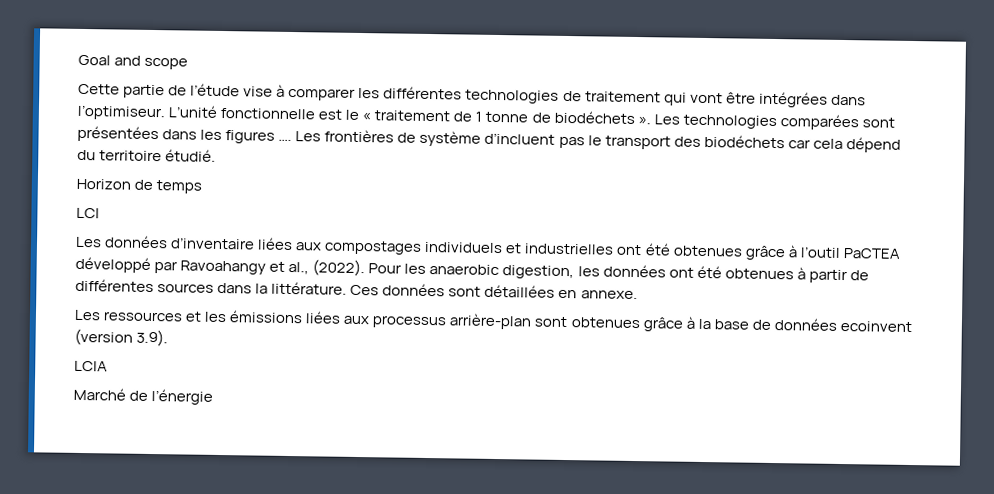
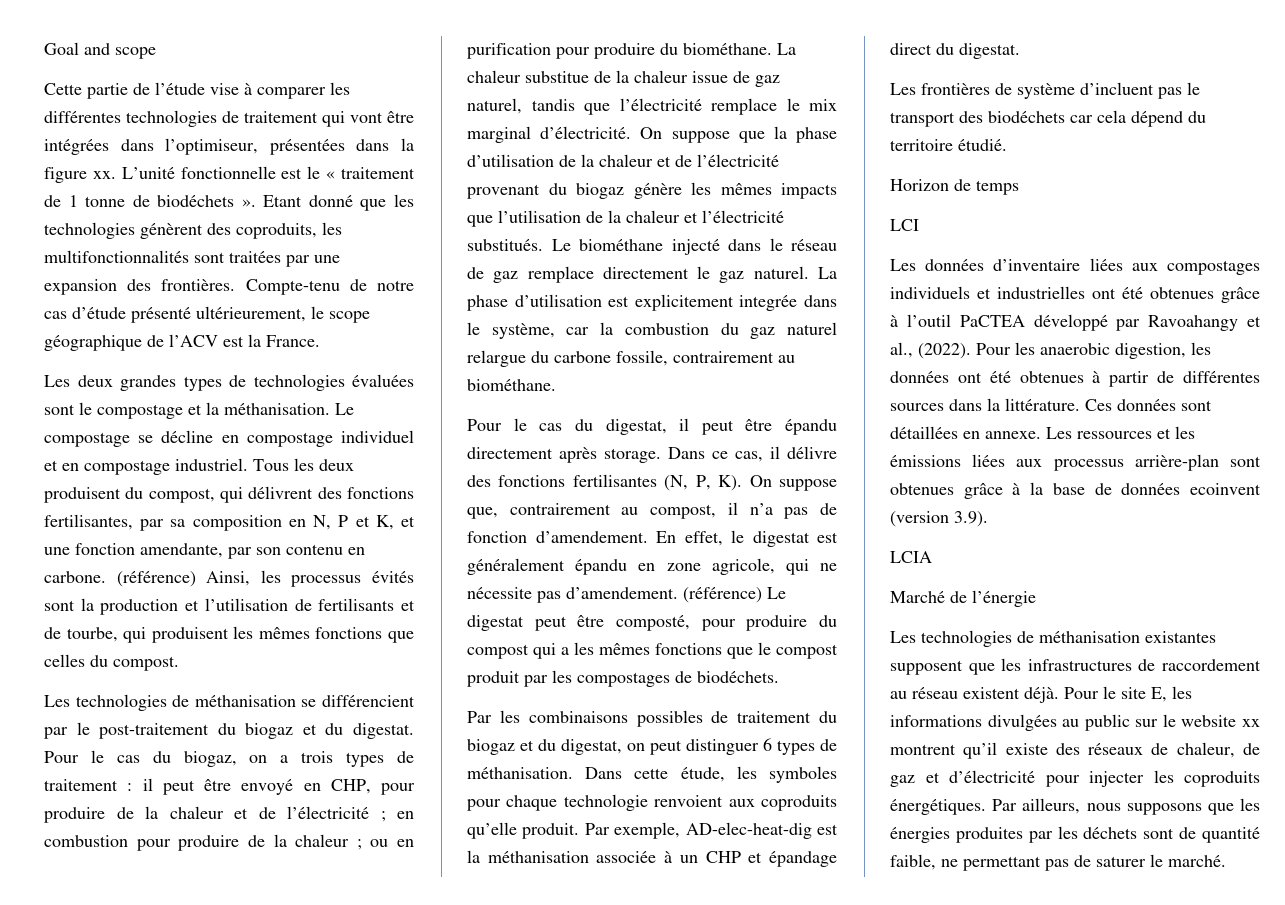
[77,104,166,121] l’optimiseur. -> [165,138,414,155] [44,167,116,183] l’optimiseur, présentées dans la figure xx.
[653,114,895,131] [77,125,293,144] Les technologies comparées sont présentées dans les figures …. -> [263,194,414,211] [44,222,342,239] [44,250,340,267] [44,279,414,295] [44,306,370,323] [44,334,320,351] [44,374,414,391] [44,402,354,419] [44,430,414,447] [44,458,354,475] [44,486,414,503] [44,514,416,531] [44,543,365,559] [44,570,414,587] [44,598,416,615] [44,626,414,643] [44,654,179,671] [44,694,415,711] [44,722,414,739] [44,750,415,767] [44,778,415,795] [44,806,414,823] [44,834,414,851] [467,43,796,59] [467,70,780,87] [467,98,837,115] [467,126,837,143] [467,154,779,167] [467,182,837,199] [467,210,784,227] [467,238,837,255] [467,266,837,283] [467,294,837,311] [467,322,837,339] [467,350,795,367] [467,379,556,391] [467,418,837,435] [467,446,837,463] [467,474,837,491] [467,502,837,519] [467,530,838,547] [467,558,837,575] [467,587,786,603] [467,615,837,631] [467,642,838,659] [467,670,779,687] [467,710,837,727] [467,738,837,755] [467,766,837,783] [467,794,837,811] [467,822,838,839] [467,850,837,867] [890,43,1020,59] Etant donné que les technologies génèrent des coproduits, les multifonctionnalités sont traitées par une expansion des frontières. Compte-tenu de notre cas d’étude présenté ultérieurement, le scope géographique de l’ACV est la France. // Les deux grandes types de technologies évaluées sont le compostage et la méthanisation. Le compostage se décline en compostage individuel et en compostage industriel. Tous les deux produisent du compost, qui délivrent des fonctions fertilisantes, par sa composition en N, P et K, et une fonction amendante, par son contenu en carbone. (référence) Ainsi, les processus évités sont la production et l’utilisation de fertilisants et de tourbe, qui produisent les mêmes fonctions que celles du compost. // Les technologies de méthanisation se différencient par le post-traitement du biogaz et du digestat. Pour le cas du biogaz, on a trois types de traitement : il peut être envoyé en CHP, pour produire de la chaleur et de l’électricité ; en combustion pour produire de la chaleur ; ou en purification pour produire du biométhane. La chaleur substitue de la chaleur issue de gaz naturel, tandis que l’électricité remplace le mix marginal d’électricité. On suppose que la phase d’utilisation de la chaleur et de l’électricité provenant du biogaz génère les mêmes impacts que l’utilisation de la chaleur et l’électricité substitués. Le biométhane injecté dans le réseau de gaz remplace directement le gaz naturel. La phase d’utilisation est explicitement integrée dans le système, car la combustion du gaz naturel relargue du carbone fossile, contrairement au biométhane. // Pour le cas du digestat, il peut être épandu directement après storage. Dans ce cas, il délivre des fonctions fertilisantes (N, P, K). On suppose que, contrairement au compost, il n’a pas de fonction d’amendement. En effet, le digestat est généralement épandu en zone agricole, qui ne nécessite pas d’amendement. (référence) Le digestat peut être composté, pour produire du compost qui a les mêmes fonctions que le compost produit par les compostages de biodéchets. // Par les combinaisons possibles de traitement du biogaz et du digestat, on peut distinguer 6 types de méthanisation. Dans cette étude, les symboles pour chaque technologie renvoient aux coproduits qu’elle produit. Par exemple, AD-elec-heat-dig est la méthanisation associée à un CHP et épandage direct du digestat. //
(638, 295) // -> (1041, 435) none
(214, 397) none -> [890,630,1216,647] [890,658,1261,675] [890,686,1192,703] [890,714,1260,731] [890,742,1260,759] [890,770,1260,787] [890,798,1260,815] [890,826,1260,843] [890,854,1226,871] // Les technologies de méthanisation existantes supposent que les infrastructures de raccordement au réseau existent déjà. Pour le site E, les informations divulgées au public sur le website xx montrent qu’il existe des réseaux de chaleur, de gaz et d’électricité pour injecter les coproduits énergétiques. Par ailleurs, nous supposons que les énergies produites par les déchets sont de quantité faible, ne permettant pas de saturer le marché.

